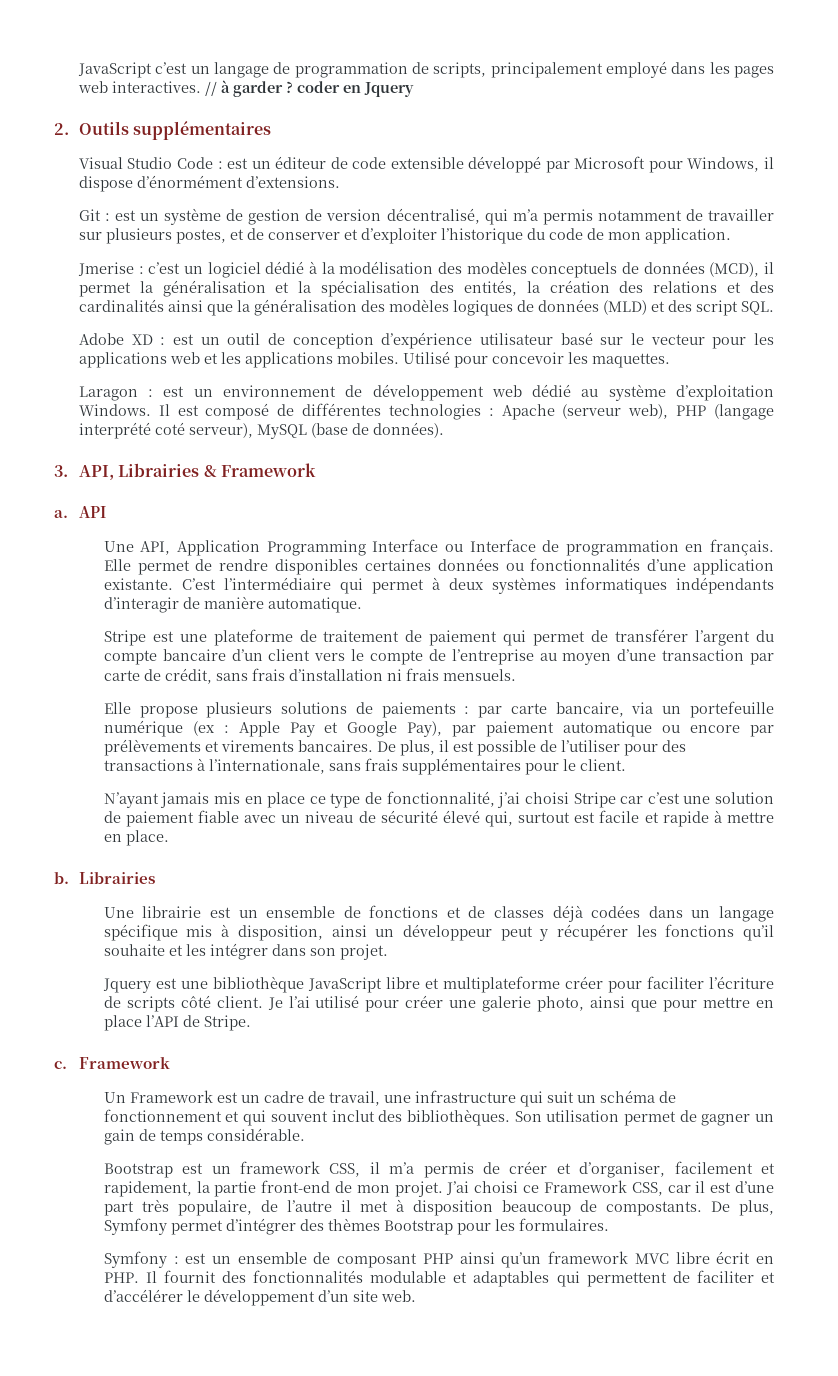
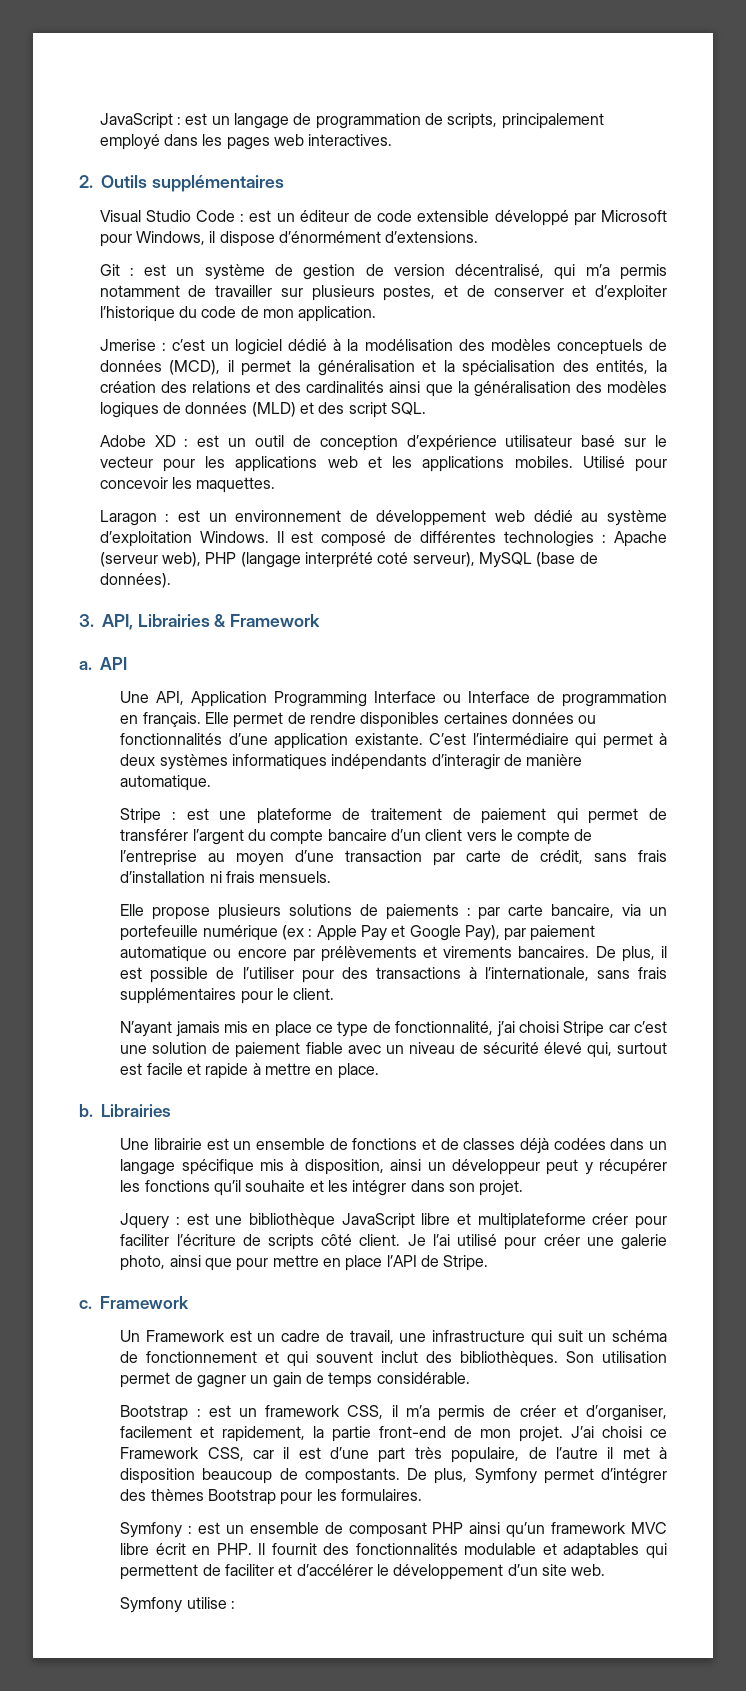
[77,62,188,78] JavaScript c’est -> [99,113,208,129] JavaScript : est
[204,80,414,97] // à garder ? coder en Jquery -> (393, 140) none
(146, 638) none -> [171,811,176,820] :
(151, 985) none -> [175,1216,180,1225] :
(173, 1170) none -> [196,1408,201,1417] :
(416, 1296) none -> [120,1597,235,1613] // Symfony utilise :

